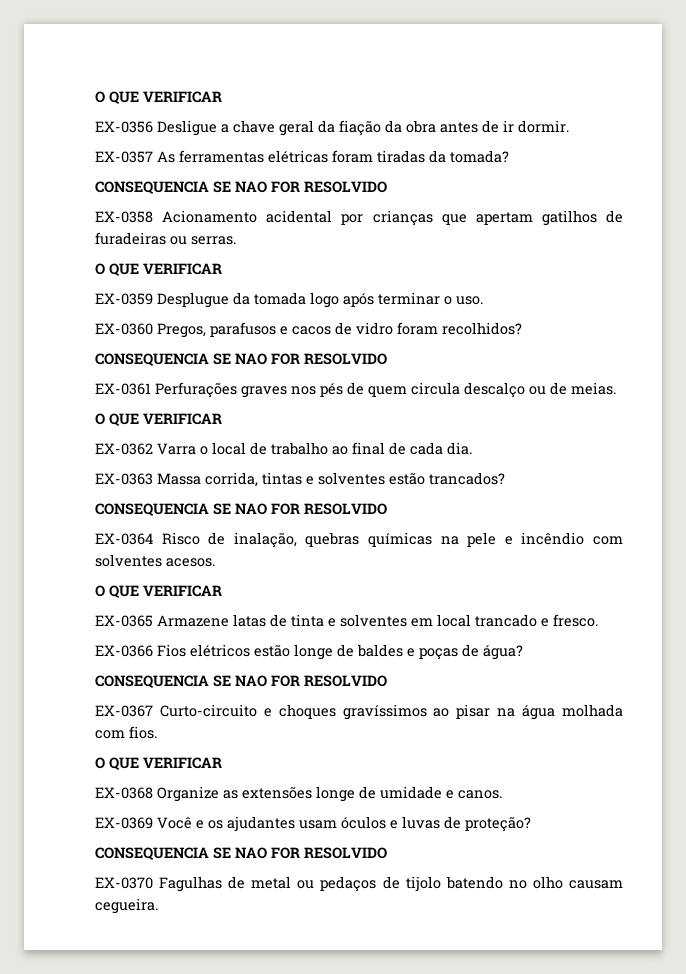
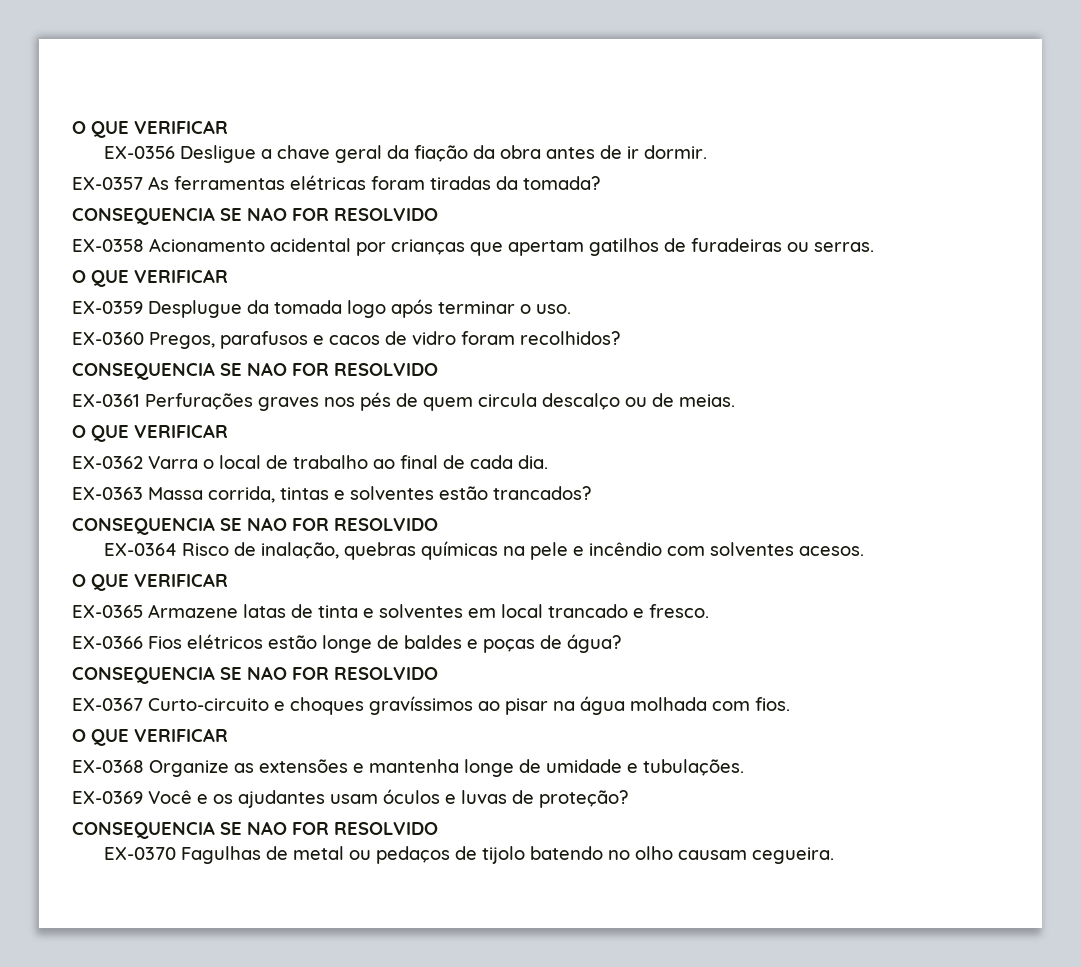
(312, 793) none -> [353,759,459,773] e mantenha
[458,790,502,799] canos. -> [643,759,744,776] tubulações.

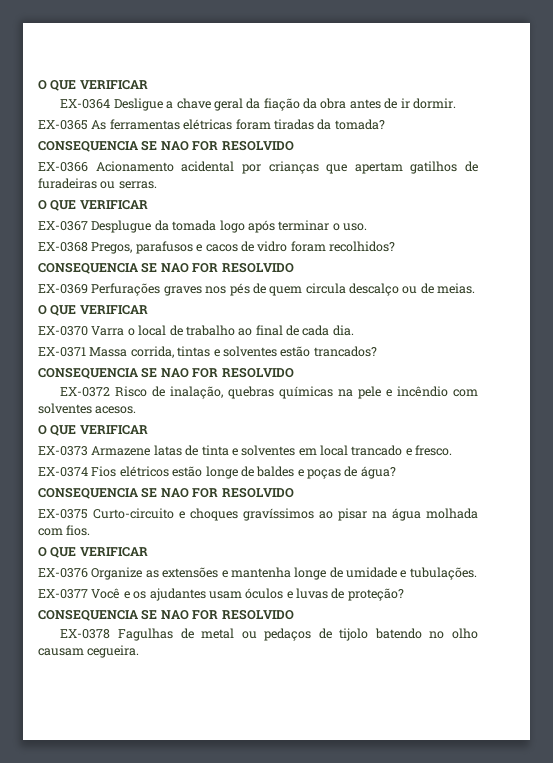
[72,120,228,138] [104,146,176,159] O QUE VERIFICAR // EX-0356 -> [38,80,148,91] [60,99,111,109] O QUE VERIFICAR // EX-0364
[72,177,143,190] EX-0357 -> [38,120,88,130] EX-0365
[72,239,144,252] EX-0358 -> [38,162,88,172] EX-0366
[72,301,143,314] EX-0359 -> [38,221,88,231] EX-0367
[72,332,144,345] EX-0360 -> [38,242,88,252] EX-0368
[72,394,140,407] EX-0361 -> [38,284,88,294] EX-0369
[72,456,143,469] EX-0362 -> [38,326,88,336] EX-0370
[72,487,143,500] EX-0363 -> [38,347,86,357] EX-0371
[104,543,178,556] EX-0364 -> [60,387,111,397] EX-0372
[72,605,143,618] EX-0365 -> [38,446,88,456] EX-0373
[72,636,143,649] EX-0366 -> [38,467,88,477] EX-0374
[72,698,143,711] EX-0367 -> [38,509,88,519] EX-0375
[72,760,144,773] EX-0368 -> [38,568,88,578] EX-0376
[72,791,143,804] EX-0369 -> [38,589,88,599] EX-0377
[104,847,177,860] EX-0370 -> [60,629,111,639] EX-0378

